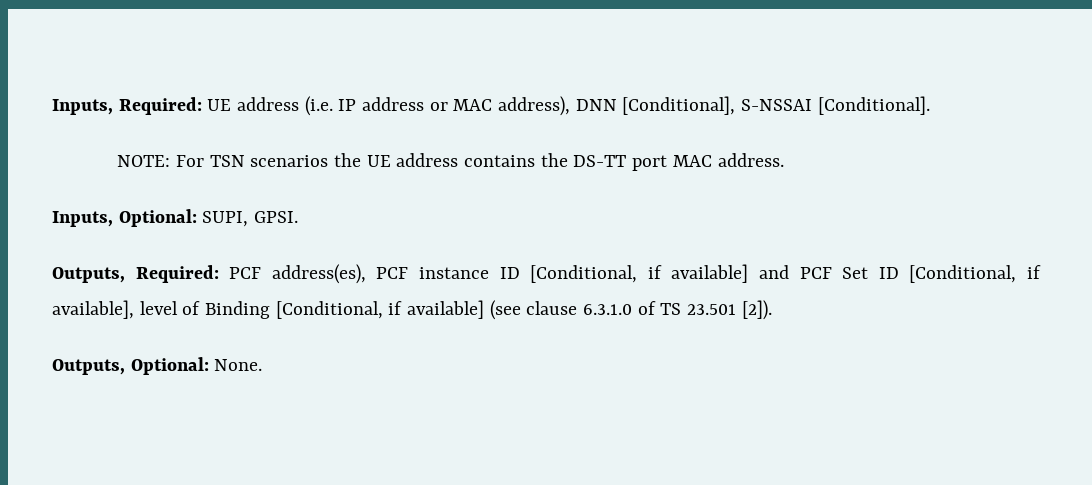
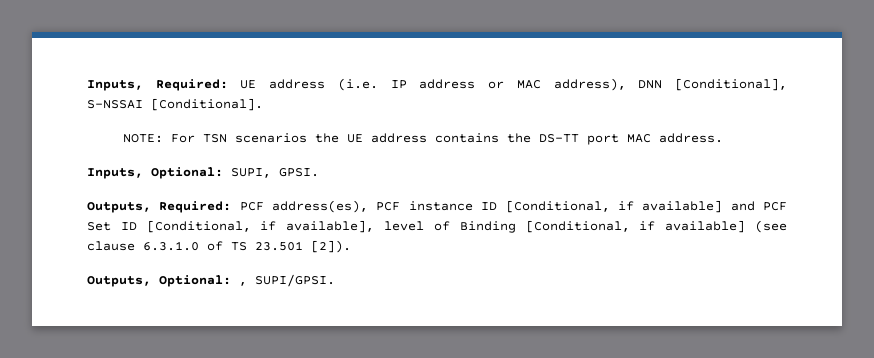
[214,359,263,371] None. -> [239,274,335,287] , SUPI/GPSI.

